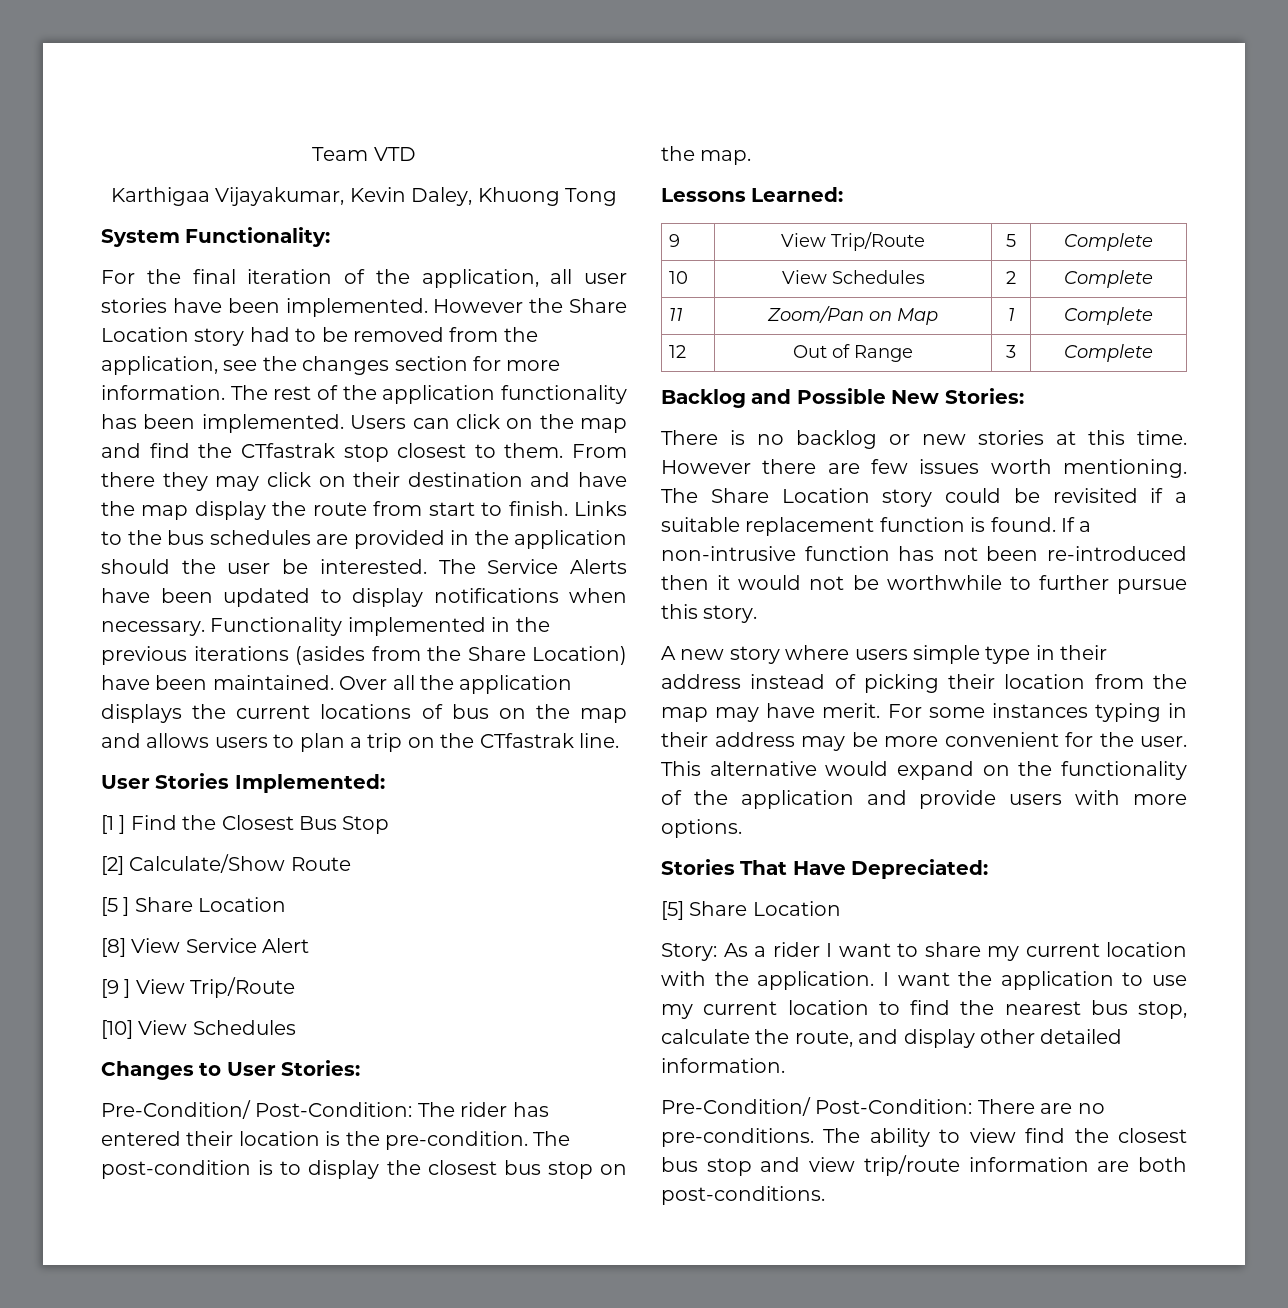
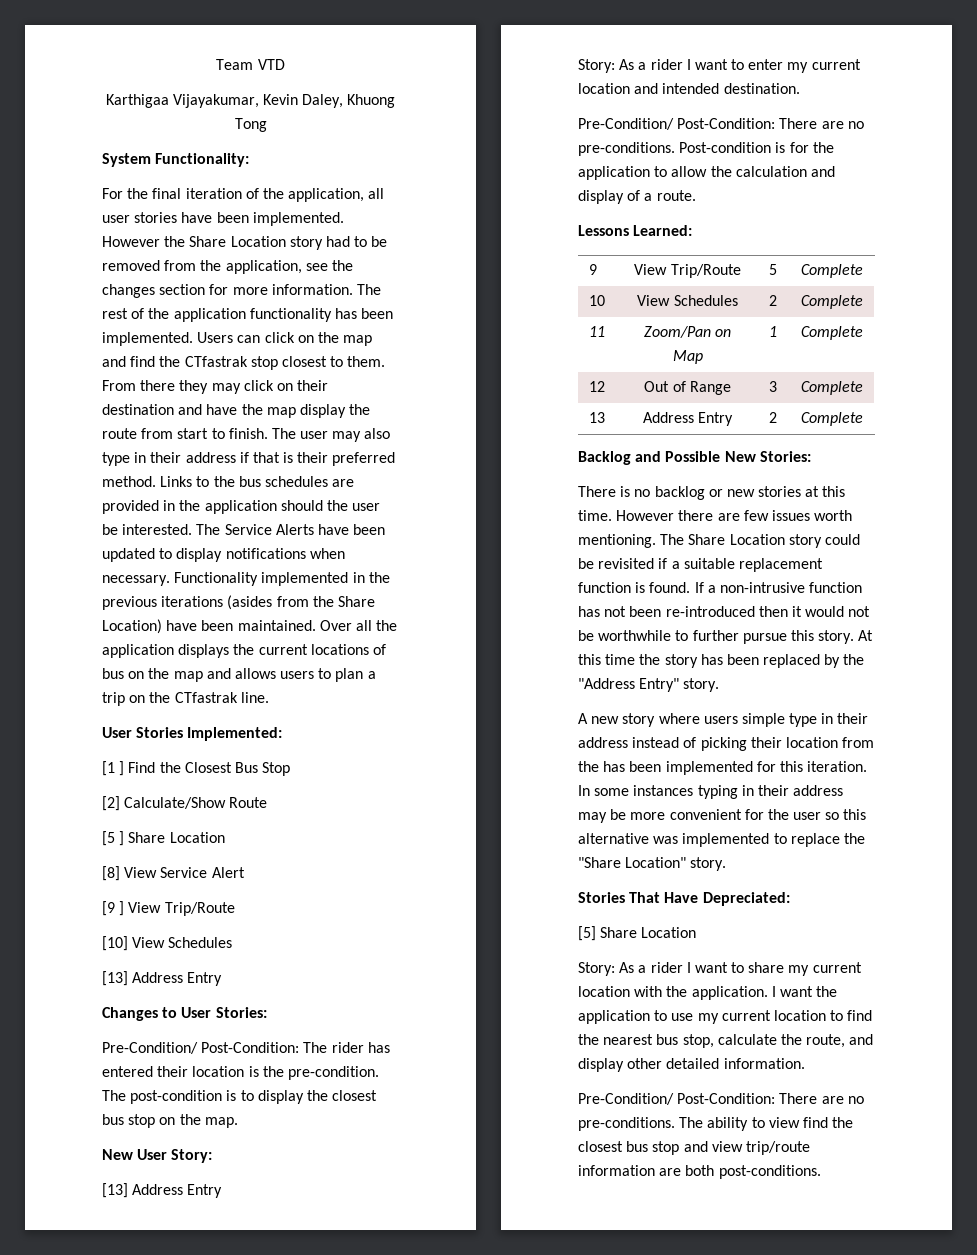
(568, 508) none -> [271,428,391,442] [102,452,396,466] [102,476,156,487] The user may also type in their address if that is their preferred method.
(296, 1027) none -> [102,971,223,986] // [13] Address Entry
(752, 157) none -> [102,1149,213,1163] [102,1183,223,1198] [578,59,861,73] [578,83,800,94] [578,118,864,130] [578,142,834,156] [578,166,835,180] [578,190,696,204] // New User Story: // [13] Address Entry // Story: As a rider I want to enter my current location and intended destination. // Pre-Condition/ Post-Condition: There are no pre-conditions. Post-condition is for the application to allow the calculation and display of a route.
(1153, 353) none -> [589,412,606,423] [642,412,734,426] [769,412,777,423] [800,412,863,426] // 13 | Address Entry | 2 | Complete
(758, 614) none -> [858,630,874,641] [578,654,865,668] [578,678,720,692] At this time the story has been replaced by the "Address Entry" story.
[661,703,922,722] map may have merit. For -> [603,761,868,775] [578,785,590,796] has been implemented for this iteration. In
[1140,736,1187,747] [661,761,1187,780] [661,790,1187,809] [661,819,742,838] user. This alternative would expand on the functionality of the application and provide users with more options. -> [793,809,867,820] [578,833,865,847] [578,857,727,871] user so this alternative was implemented to replace the "Share Location" story.

